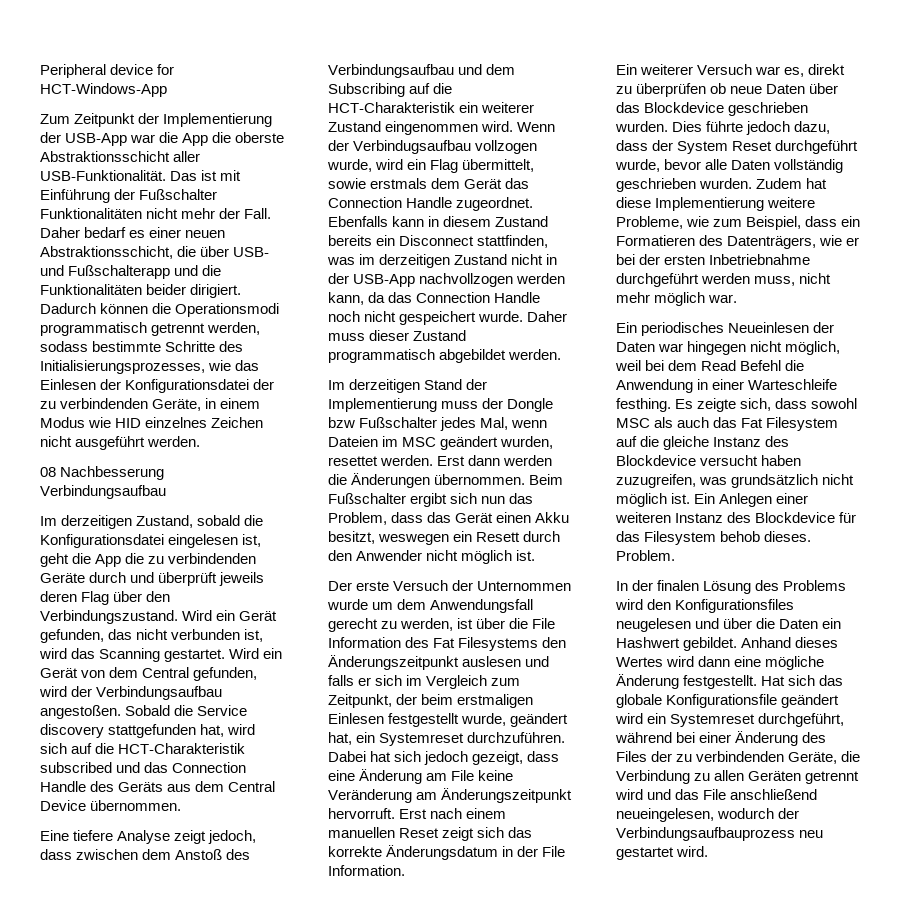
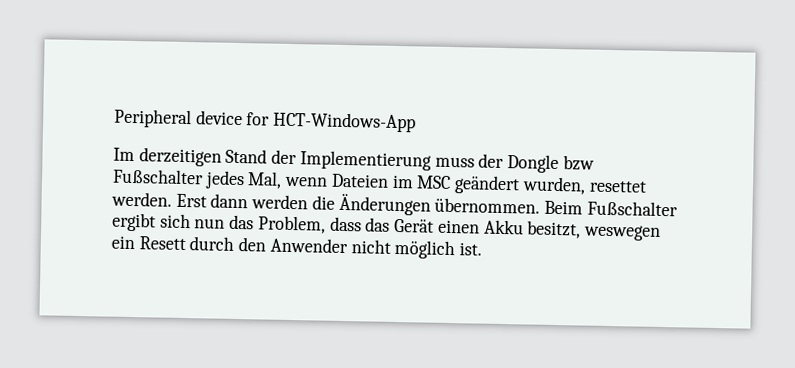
[40,113,273,127] [40,132,285,146] [40,151,201,162] [40,170,242,181] [40,189,218,203] [40,208,272,219] [40,227,226,238] [40,246,270,259] [40,265,222,279] [40,284,242,298] [40,303,280,317] [40,322,261,336] [40,341,244,352] [40,360,260,374] [40,379,275,393] [40,398,261,411] [40,417,264,428] [40,436,201,450] [40,466,165,480] [40,485,166,499] [40,515,264,529] [40,534,262,548] [40,553,257,567] [40,572,265,586] [40,591,171,605] [40,610,278,624] [40,629,264,643] [39,648,283,662] [40,667,258,681] [39,686,223,700] [40,705,248,719] [40,724,256,738] [40,743,246,754] [40,762,247,773] [40,781,276,792] [40,800,182,811] [40,830,257,844] [40,849,251,860] [328,64,516,78] [328,83,453,97] [328,102,535,113] [328,121,556,135] [328,140,538,154] [327,159,535,173] [328,178,530,189] [328,197,534,211] [328,216,549,227] [328,235,549,248] [327,254,558,268] [328,273,566,287] [328,292,541,305] [328,311,568,325] [328,330,467,341] [328,349,562,363] // Zum Zeitpunkt der Implementierung der USB-App war die App die oberste Abstraktionsschicht aller USB-Funktionalität. Das ist mit Einführung der Fußschalter Funktionalitäten nicht mehr der Fall. Daher bedarf es einer neuen Abstraktionsschicht, die über USB- und Fußschalterapp und die Funktionalitäten beider dirigiert. Dadurch können die Operationsmodi programmatisch getrennt werden, sodass bestimmte Schritte des Initialisierungsprozesses, wie das Einlesen der Konfigurationsdatei der zu verbindenden Geräte, in einem Modus wie HID einzelnes Zeichen nicht ausgeführt werden. // 08 Nachbesserung Verbindungsaufbau // Im derzeitigen Zustand, sobald die Konfigurationsdatei eingelesen ist, geht die App die zu verbindenden Geräte durch und überprüft jeweils deren Flag über den Verbindungszustand. Wird ein Gerät gefunden, das nicht verbunden ist, wird das Scanning gestartet. Wird ein Gerät von dem Central gefunden, wird der Verbindungsaufbau angestoßen. Sobald die Service discovery stattgefunden hat, wird sich auf die HCT-Charakteristik subscribed und das Connection Handle des Geräts aus dem Central Device übernommen. // Eine tiefere Analyse zeigt jedoch, dass zwischen dem Anstoß des Verbindungsaufbau und dem Subscribing auf die HCT-Charakteristik ein weiterer Zustand eingenommen wird. Wenn der Verbindugsaufbau vollzogen wurde, wird ein Flag übermittelt, sowie erstmals dem Gerät das Connection Handle zugeordnet. Ebenfalls kann in diesem Zustand bereits ein Disconnect stattfinden, was im derzeitigen Zustand nicht in der USB-App nachvollzogen werden kann, da das Connection Handle noch nicht gespeichert wurde. Daher muss dieser Zustand programmatisch abgebildet werden. -> (417, 122) none
[328,580,572,591] [327,599,534,613] [328,618,556,632] [328,637,567,651] [328,655,550,670] [328,675,521,689] [328,694,534,708] [328,713,569,727] [328,732,566,746] [328,751,560,765] [328,769,514,784] [328,788,573,803] [328,808,507,819] [328,827,533,841] [328,845,566,860] [328,865,405,876] [616,64,846,77] [616,83,839,97] [616,102,809,116] [615,121,831,135] [616,140,859,154] [615,159,844,173] [616,178,828,192] [616,197,816,211] [616,216,861,230] [616,235,860,249] [616,254,811,265] [616,273,832,287] [616,292,738,306] [616,322,835,336] [616,341,841,355] [615,360,805,371] [616,379,838,393] [616,398,858,412] [616,417,839,431] [616,436,790,450] [616,455,802,466] [616,474,855,488] [616,493,809,507] [615,512,857,523] [616,531,812,545] [616,550,675,561] [616,580,847,594] [615,599,795,613] [616,618,842,632] [616,637,839,651] [616,656,825,670] [616,674,844,689] [616,694,840,708] [615,713,845,727] [615,731,827,746] [616,751,861,764] [616,770,860,784] [615,789,818,800] [616,808,800,822] [616,827,824,841] [616,846,709,860] // Der erste Versuch der Unternommen wurde um dem Anwendungsfall gerecht zu werden, ist über die File Information des Fat Filesystems den Änderungszeitpunkt auslesen und falls er sich im Vergleich zum Zeitpunkt, der beim erstmaligen Einlesen festgestellt wurde, geändert hat, ein Systemreset durchzuführen. Dabei hat sich jedoch gezeigt, dass eine Änderung am File keine Veränderung am Änderungszeitpunkt hervorruft. Erst nach einem manuellen Reset zeigt sich das korrekte Änderungsdatum in der File Information. // Ein weiterer Versuch war es, direkt zu überprüfen ob neue Daten über das Blockdevice geschrieben wurden. Dies führte jedoch dazu, dass der System Reset durchgeführt wurde, bevor alle Daten vollständig geschrieben wurden. Zudem hat diese Implementierung weitere Probleme, wie zum Beispiel, dass ein Formatieren des Datenträgers, wie er bei der ersten Inbetriebnahme durchgeführt werden muss, nicht mehr möglich war. // Ein periodisches Neueinlesen der Daten war hingegen nicht möglich, weil bei dem Read Befehl die Anwendung in einer Warteschleife festhing. Es zeigte sich, dass sowohl MSC als auch das Fat Filesystem auf die gleiche Instanz des Blockdevice versucht haben zuzugreifen, was grundsätzlich nicht möglich ist. Ein Anlegen einer weiteren Instanz des Blockdevice für das Filesystem behob dieses. Problem. // In der finalen Lösung des Problems wird den Konfigurationsfiles neugelesen und über die Daten ein Hashwert gebildet. Anhand dieses Wertes wird dann eine mögliche Änderung festgestellt. Hat sich das globale Konfigurationsfile geändert wird ein Systemreset durchgeführt, während bei einer Änderung des Files der zu verbindenden Geräte, die Verbindung zu allen Geräten getrennt wird und das File anschließend neueingelesen, wodurch der Verbindungsaufbauprozess neu gestartet wird. -> (483, 249) none

